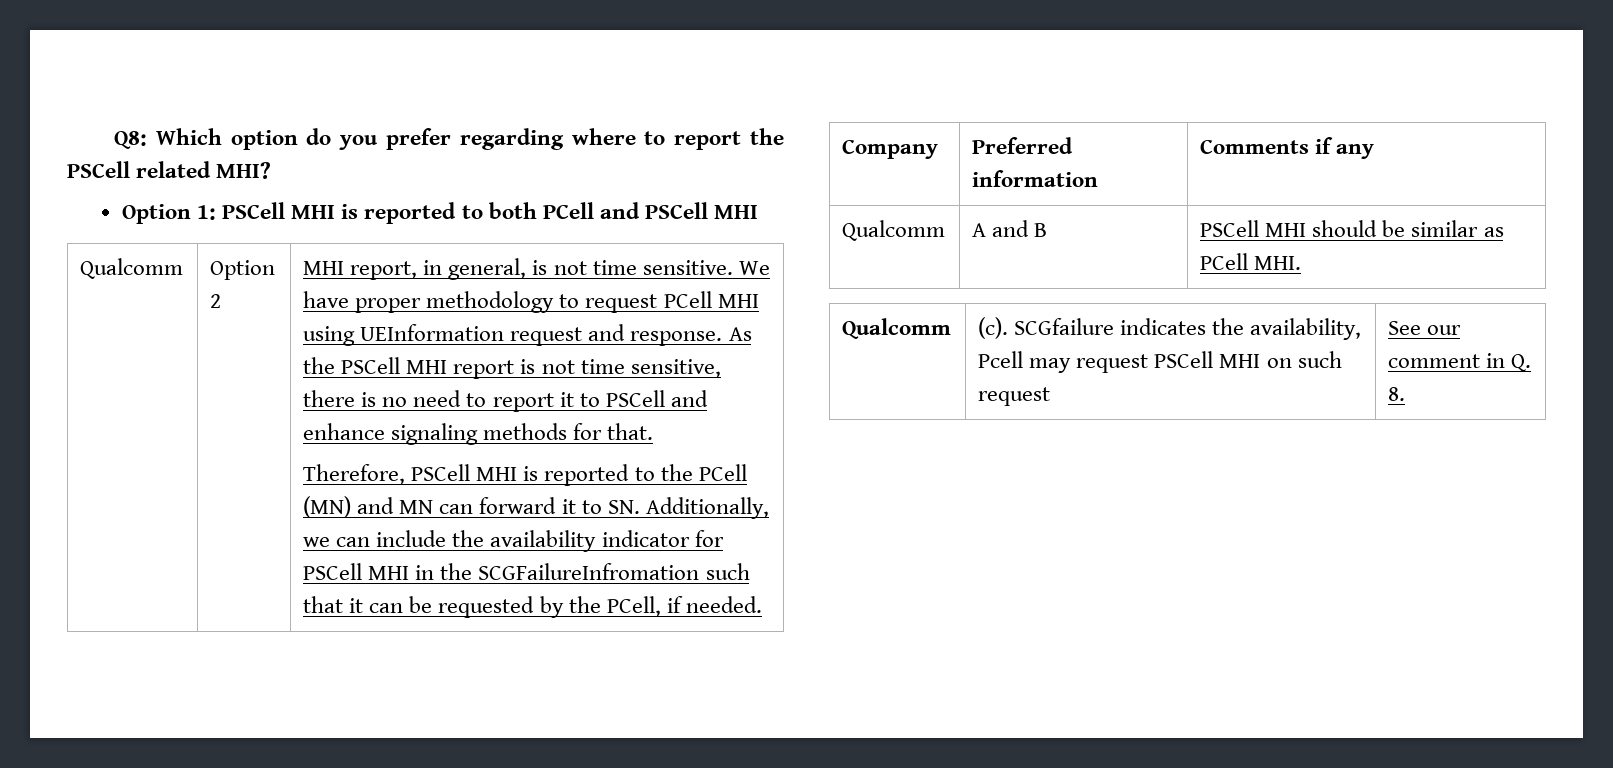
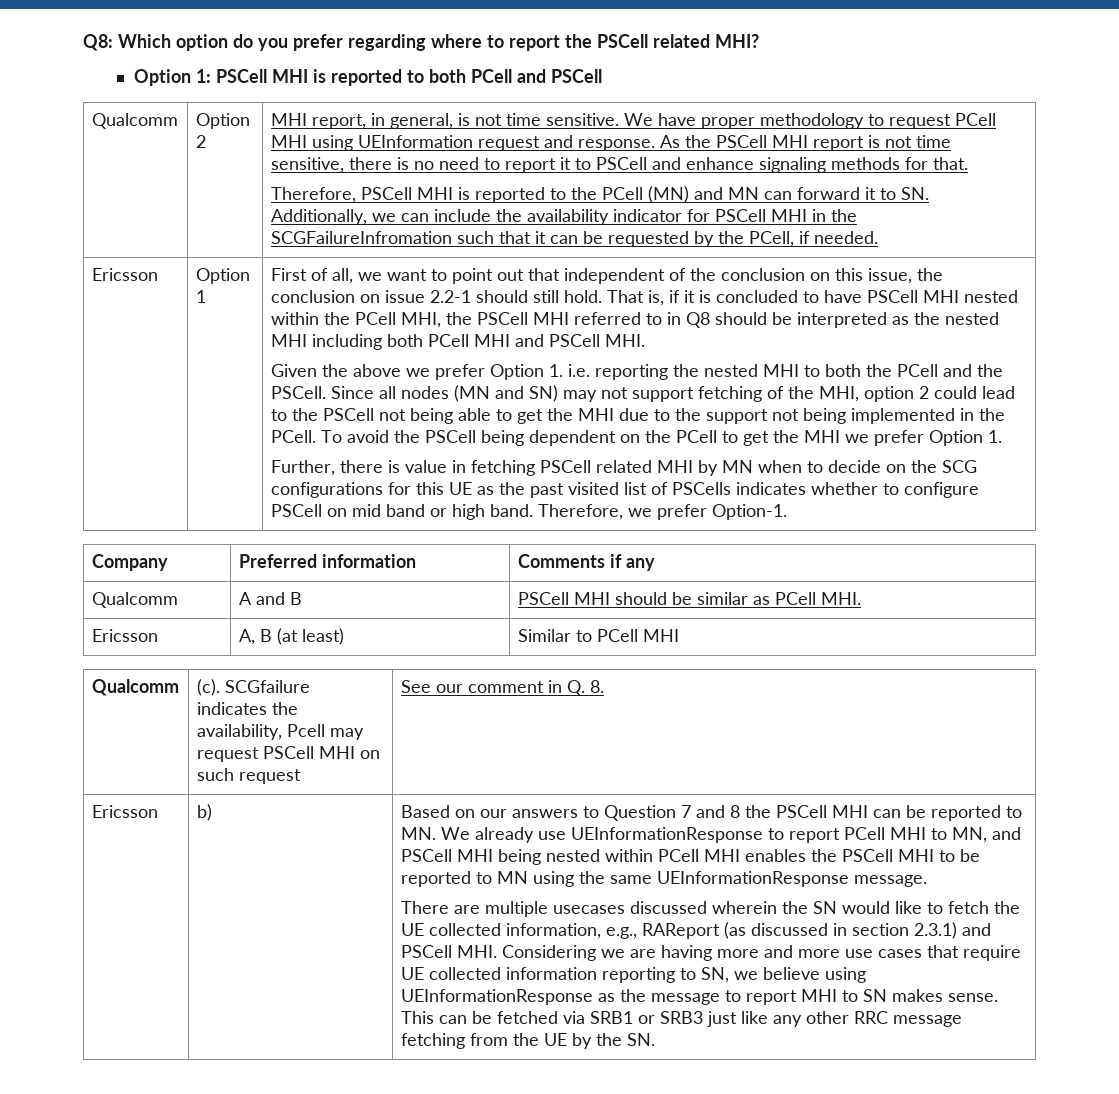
[713,205,758,219] MHI -> (602, 76) none
(762, 604) none -> [91,268,158,281] [195,268,250,284] [195,290,206,303] [270,268,943,284] [270,290,1018,306] [270,312,999,328] [270,334,645,350] [270,364,1003,380] [270,385,1015,402] [270,408,1005,424] [270,430,1002,446] [270,460,977,476] [270,482,979,498] [270,504,787,520] // Ericsson | Option 1 | First of all, we want to point out that independent of the conclusion on this issue, the conclusion on issue 2.2-1 should still hold. That is, if it is concluded to have PSCell MHI nested within the PCell MHI, the PSCell MHI referred to in Q8 should be interpreted as the nested MHI including both PCell MHI and PSCell MHI. // Given the above we prefer Option 1. i.e. reporting the nested MHI to both the PCell and the PSCell. Since all nodes (MN and SN) may not support fetching of the MHI, option 2 could lead to the PSCell not being able to get the MHI due to the support not being implemented in the PCell. To avoid the PSCell being dependent on the PCell to get the MHI we prefer Option 1. // Further, there is value in fetching PSCell related MHI by MN when to decide on the SCG configurations for this UE as the past visited list of PSCells indicates whether to configure PSCell on mid band or high band. Therefore, we prefer Option-1.
(1302, 263) none -> [91,629,158,642] [238,628,344,645] [517,629,679,642] // Ericsson | A, B (at least) | Similar to PCell MHI
(1406, 394) none -> [91,805,158,818] [196,804,212,821] [400,805,1022,821] [400,827,1021,843] [400,849,980,865] [400,871,927,887] [400,901,1020,917] [400,922,991,939] [400,945,1021,961] [400,967,866,983] [400,989,998,1005] [400,1011,962,1027] [400,1033,655,1049] // Ericsson | b) | Based on our answers to Question 7 and 8 the PSCell MHI can be reported to MN. We already use UEInformationResponse to report PCell MHI to MN, and PSCell MHI being nested within PCell MHI enables the PSCell MHI to be reported to MN using the same UEInformationResponse message. // There are multiple usecases discussed wherein the SN would like to fetch the UE collected information, e.g., RAReport (as discussed in section 2.3.1) and PSCell MHI. Considering we are having more and more use cases that require UE collected information reporting to SN, we believe using UEInformationResponse as the message to report MHI to SN makes sense. This can be fetched via SRB1 or SRB3 just like any other RRC message fetching from the UE by the SN.

